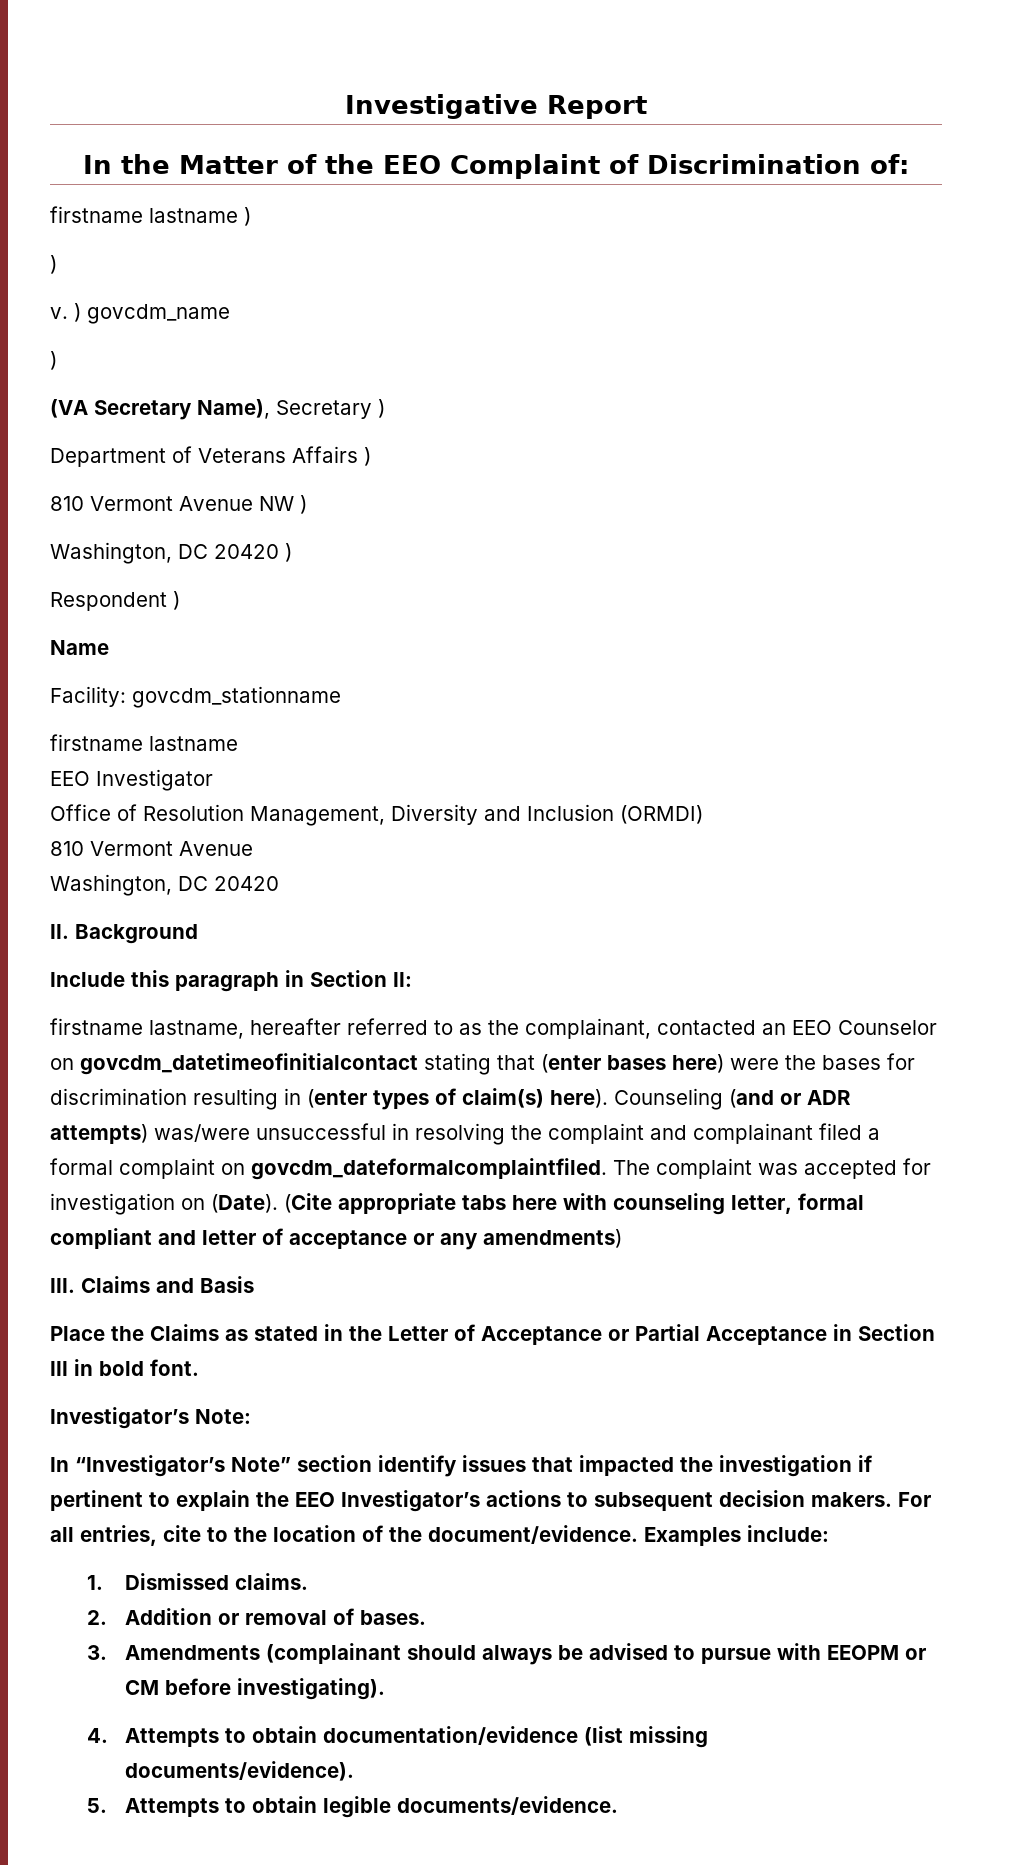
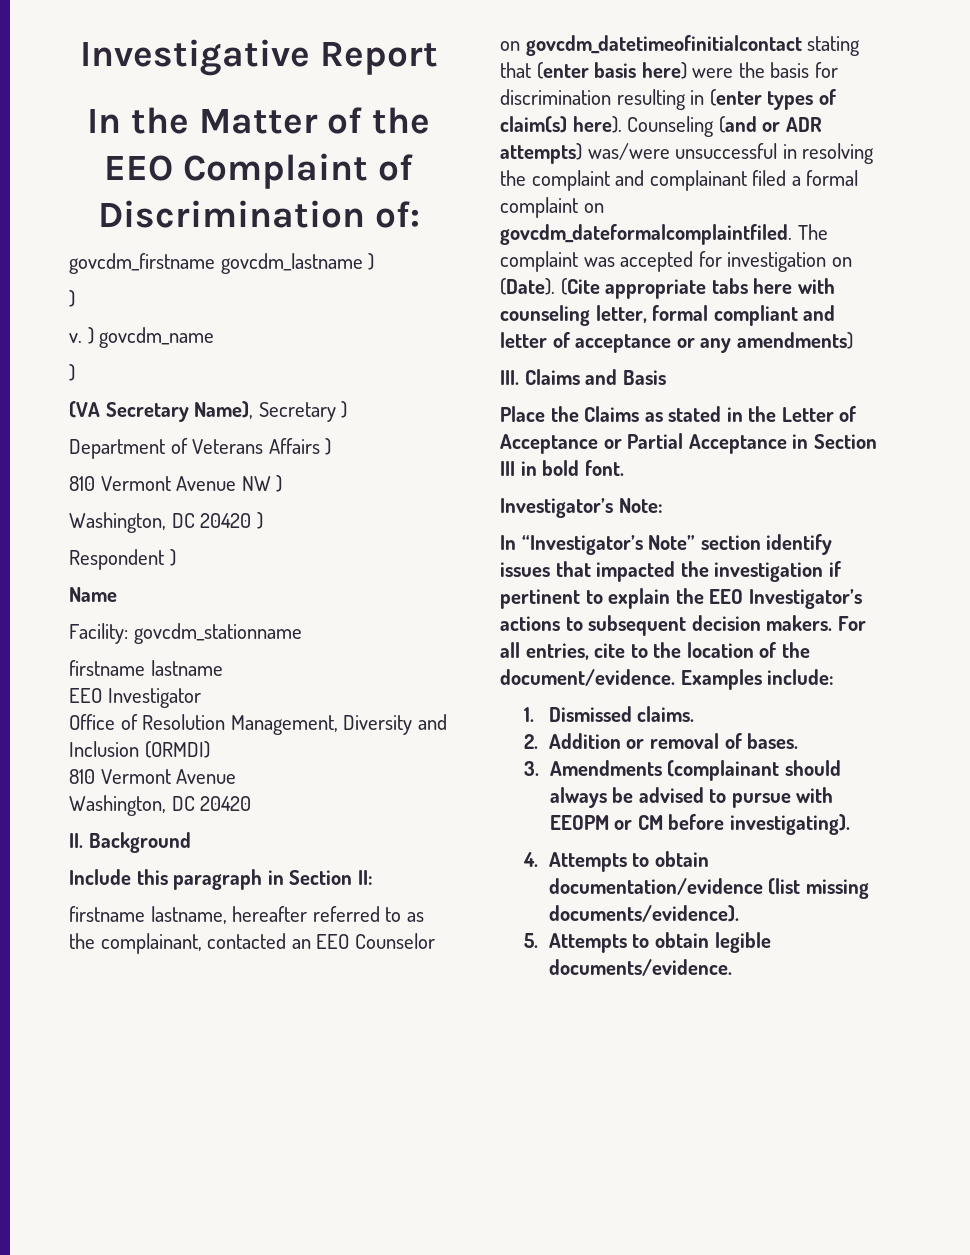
[50,206,238,223] firstname lastname -> [69,253,363,274] govcdm_firstname govcdm_lastname
[607,1055,666,1070] bases -> [594,62,637,78] basis
[822,1055,881,1070] bases -> [770,62,810,78] basis

